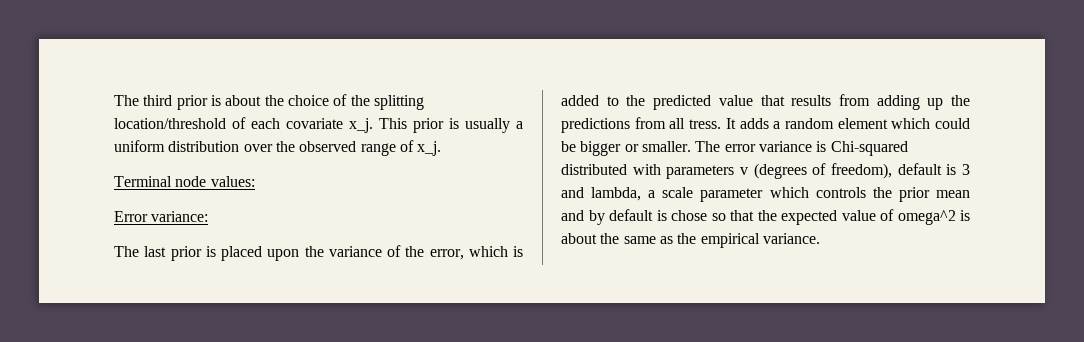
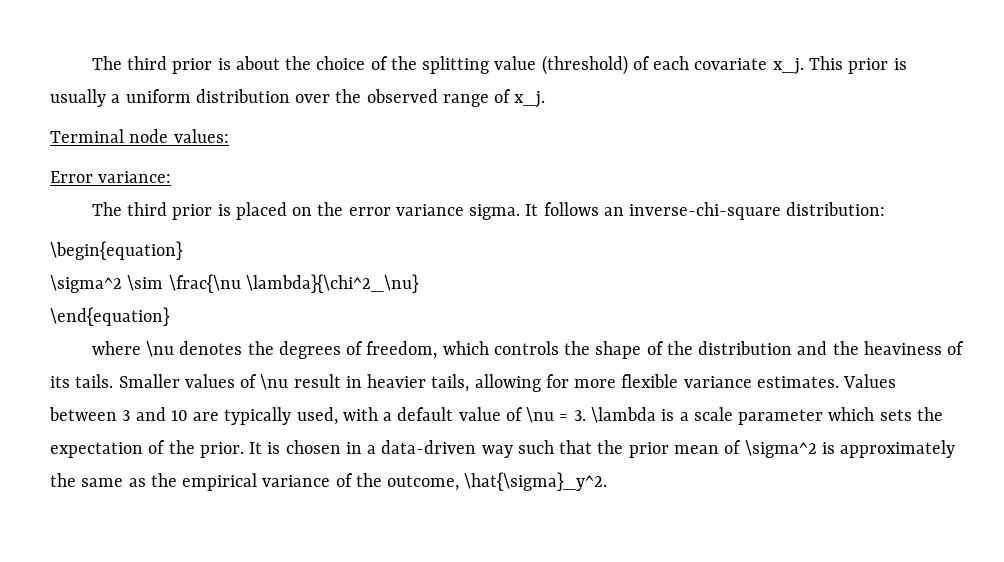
[114,118,226,129] location/threshold -> [494,55,628,75] value (threshold)
[144,246,167,257] last -> [127,202,168,216] third
[267,245,523,261] [561,94,970,110] [561,117,970,133] [561,141,908,156] [561,163,970,179] [561,187,970,202] [561,209,970,225] [561,233,597,244] upon the variance of the error, which is added to the predicted value that results from adding up the predictions from all tress. It adds a random element which could be bigger or smaller. The error variance is Chi-squared distributed with parameters v (degrees of freedom), default is 3 and lambda, a scale parameter which controls the prior mean and by default is chose so that the expected value of omega^2 is about -> [292,202,886,220] [50,241,183,260] [50,274,419,293] [50,307,170,326] [91,341,965,359] [50,374,897,392] [49,407,943,425] [50,440,956,458] on the error variance sigma. It follows an inverse-chi-square distribution: // \begin{equation} // \sigma^2 \sim \frac{\nu \lambda}{\chi^2_\nu} // \end{equation} // where \nu denotes the degrees of freedom, which controls the shape of the distribution and the heaviness of its tails. Smaller values of \nu result in heavier tails, allowing for more flexible variance estimates. Values between 3 and 10 are typically used, with a default value of \nu = 3. \lambda is a scale parameter which sets the expectation of the prior. It is chosen in a data-driven way such that the prior mean of \sigma^2 is approximately
[762,233,820,244] variance. -> [262,472,608,491] variance of the outcome, \hat{\sigma}_y^2.

